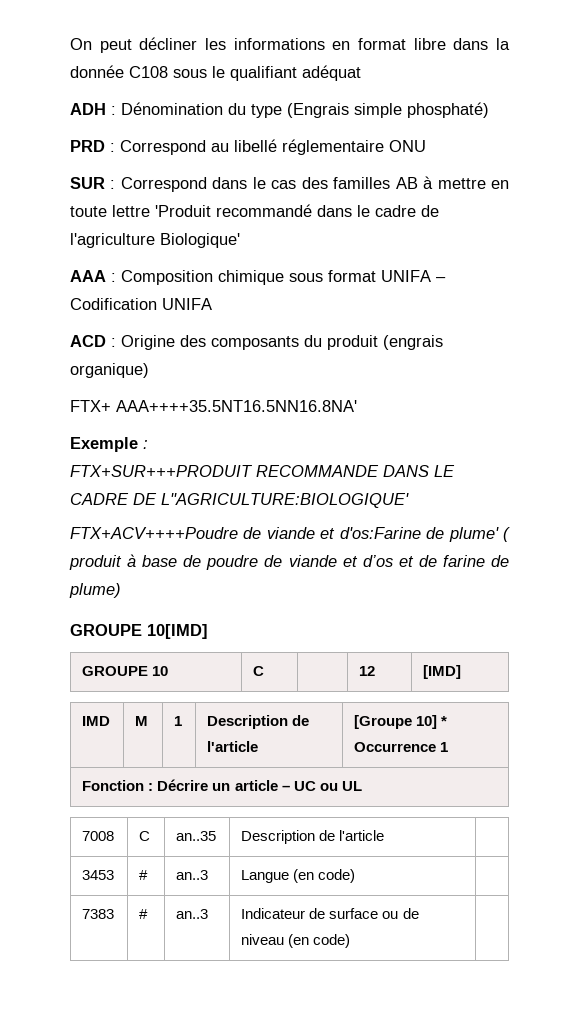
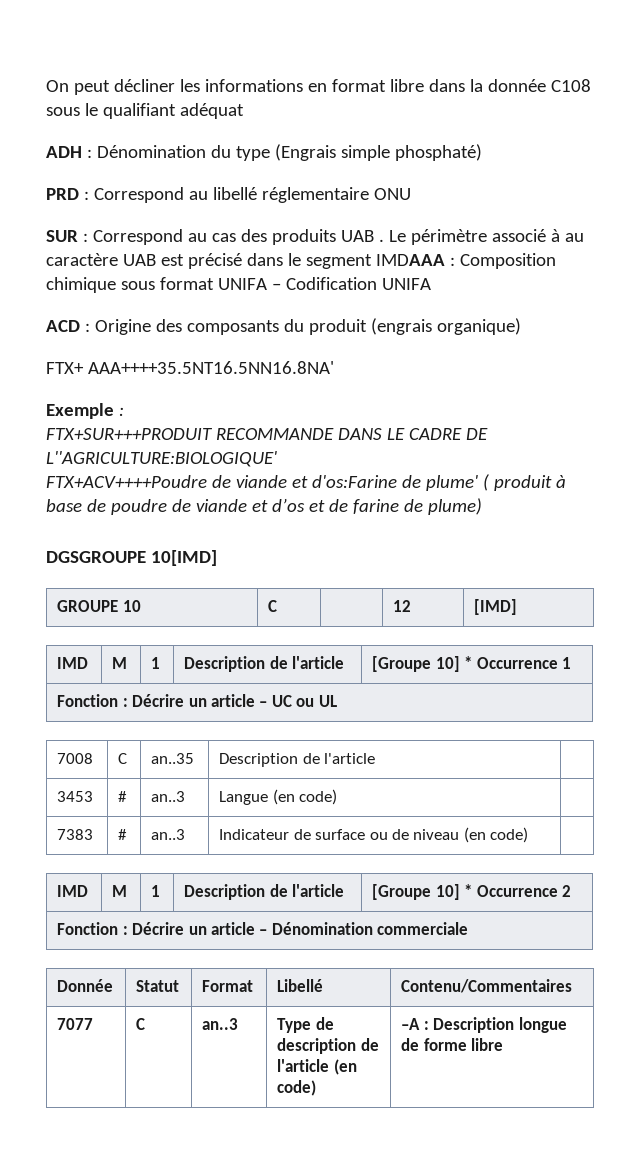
[212,176,509,189] [70,204,439,217] [70,233,240,248] [70,270,106,282] dans le cas des familles AB à mettre en toute lettre 'Produit recommandé dans le cadre de l'agriculture Biologique' // AAA -> [187,229,584,245] [46,253,445,269] au cas des produits UAB . Le périmètre associé à au caractère UAB est précisé dans le segment IMDAAA
[70,624,142,636] GROUPE -> [46,551,146,563] DGSGROUPE
(351, 941) none -> [57,885,89,897] [112,885,128,897] [151,885,161,897] [184,884,345,900] [372,884,572,900] [57,922,469,935] [57,979,114,992] [136,980,180,992] [202,980,254,992] [277,979,324,992] [401,979,573,993] [57,1018,94,1030] [136,1018,146,1030] [202,1018,239,1030] [277,1017,334,1033] [277,1038,379,1054] [277,1059,357,1075] [277,1080,317,1096] [401,1017,567,1033] [401,1038,504,1051] // IMD | M | 1 | Description de l'article | [Groupe 10] * Occurrence 2 // Fonction : Décrire un article – Dénomination commerciale // Donnée | Statut | Format | Libellé | Contenu/Commentaires // 7077 | C | an..3 | Type de description de l'article (en code) | –A : Description longue de forme libre

